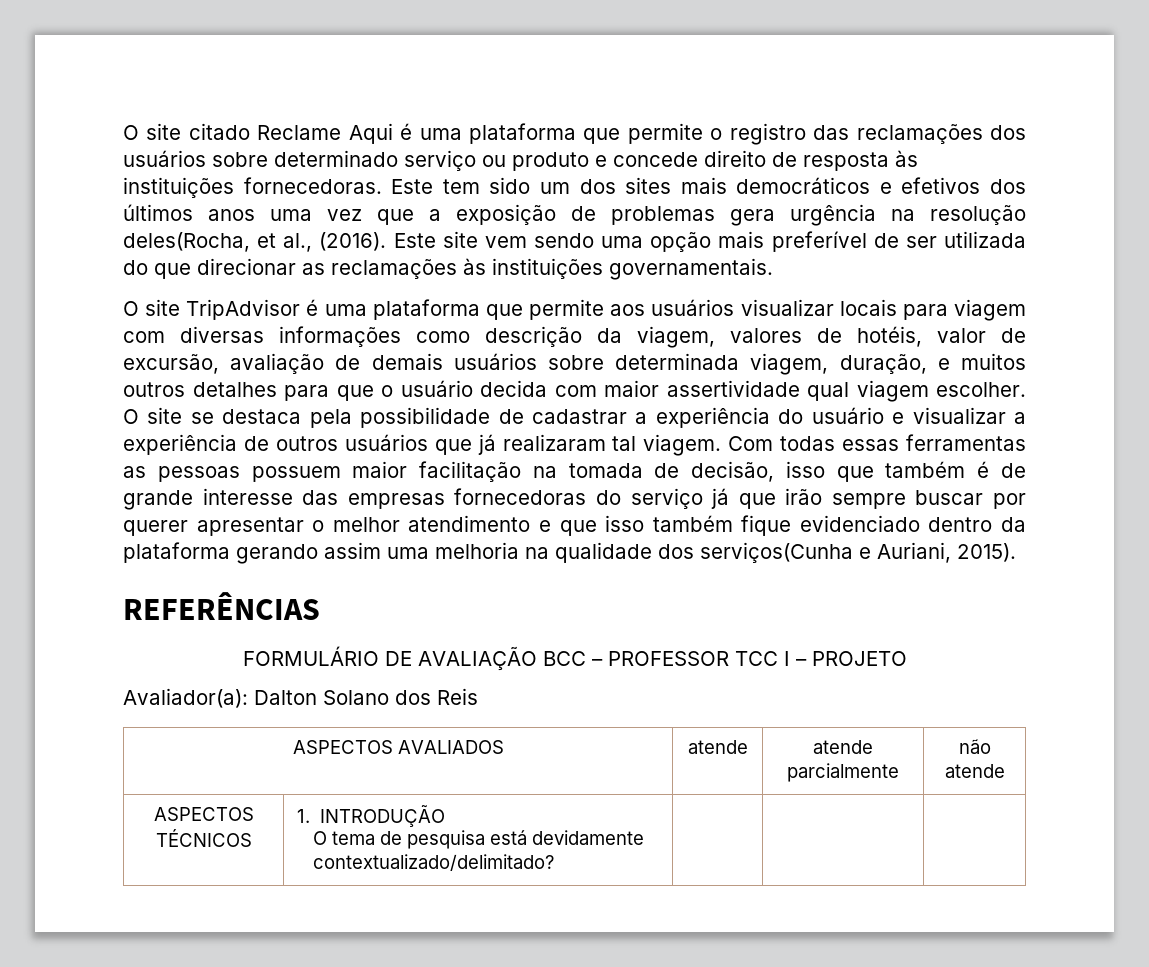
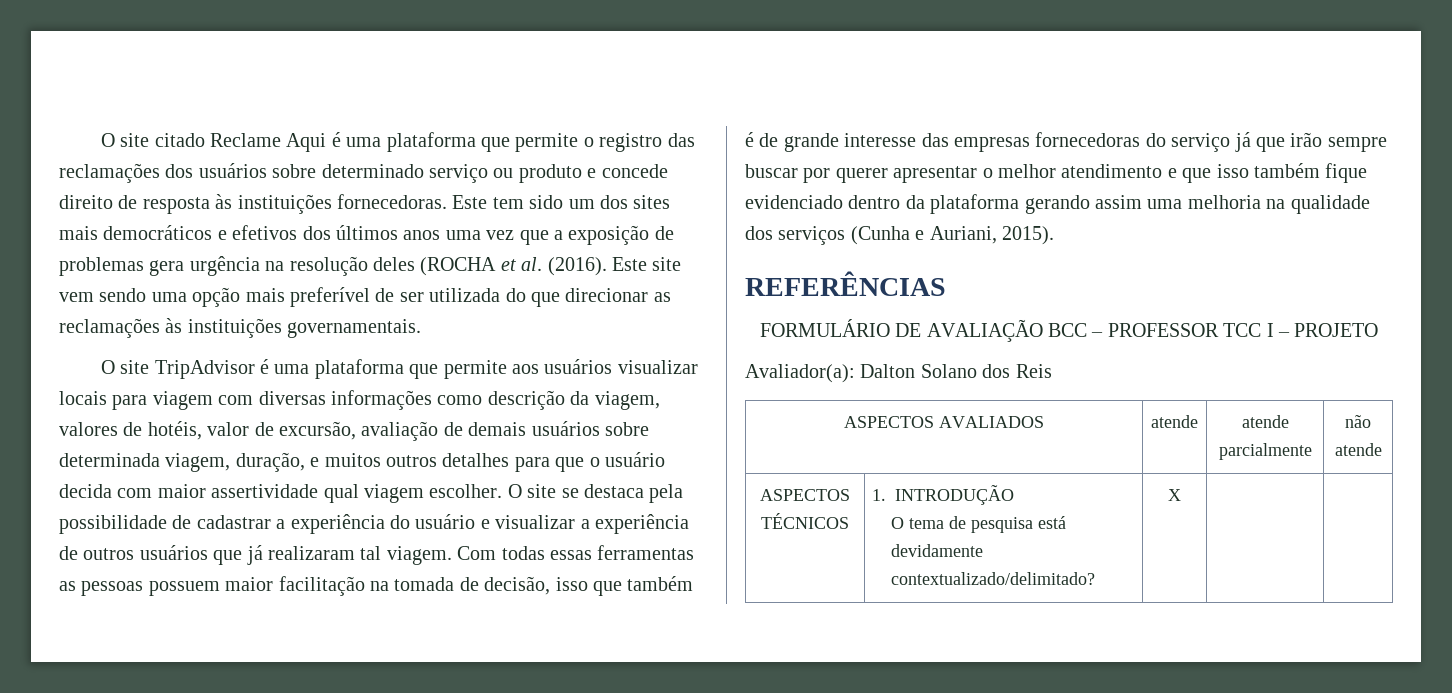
[123,232,313,252] deles(Rocha, et al., -> [373,257,543,276] deles (ROCHA et al.
[700,542,853,563] serviços(Cunha -> [778,226,910,245] serviços (Cunha
(554, 862) none -> [1168,489,1181,501] X

